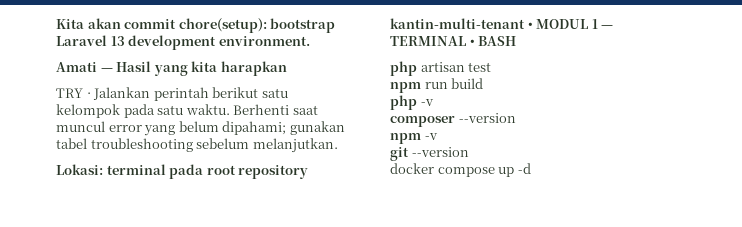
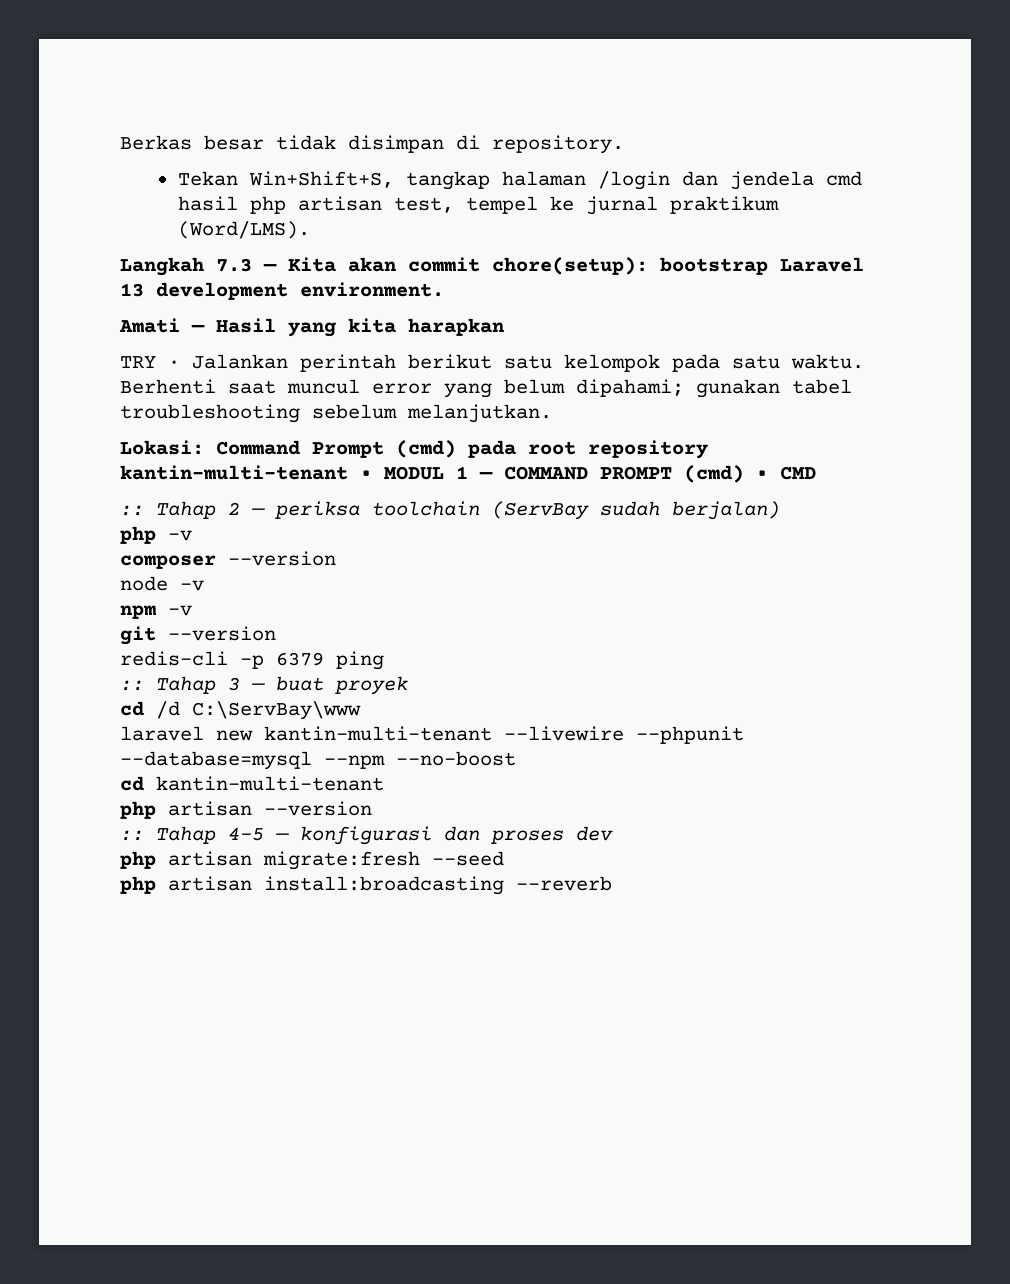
(56, 24) none -> [120,135,624,154] [177,171,862,190] [177,196,779,215] [177,221,310,239] [120,257,277,276] Berkas besar tidak disimpan di repository. // Tekan Win+Shift+S, tangkap halaman /login dan jendela cmd hasil php artisan test, tempel ke jurnal praktikum (Word/LMS). // Langkah 7.3 —
[106,164,166,175] terminal -> [216,440,456,458] Command Prompt (cmd)
[390,36,517,46] [390,61,492,76] [390,78,484,93] TERMINAL • BASH // php artisan test // npm run build -> [504,465,816,483] [120,501,780,520] COMMAND PROMPT (cmd) • CMD // :: Tahap 2 — periksa toolchain (ServBay sudah berjalan)
(516, 118) none -> [120,576,204,591] // node -v
[390,163,531,177] docker compose up -d -> [120,651,384,670] [120,676,408,695] [120,701,361,720] [120,726,744,744] [120,751,516,770] [120,776,384,791] [120,801,372,819] [120,826,613,845] [120,851,504,870] [120,876,612,895] redis-cli -p 6379 ping // :: Tahap 3 — buat proyek // cd /d C:\ServBay\www // laravel new kantin-multi-tenant --livewire --phpunit --database=mysql --npm --no-boost // cd kantin-multi-tenant // php artisan --version // :: Tahap 4–5 — konfigurasi dan proses dev // php artisan migrate:fresh --seed // php artisan install:broadcasting --reverb

